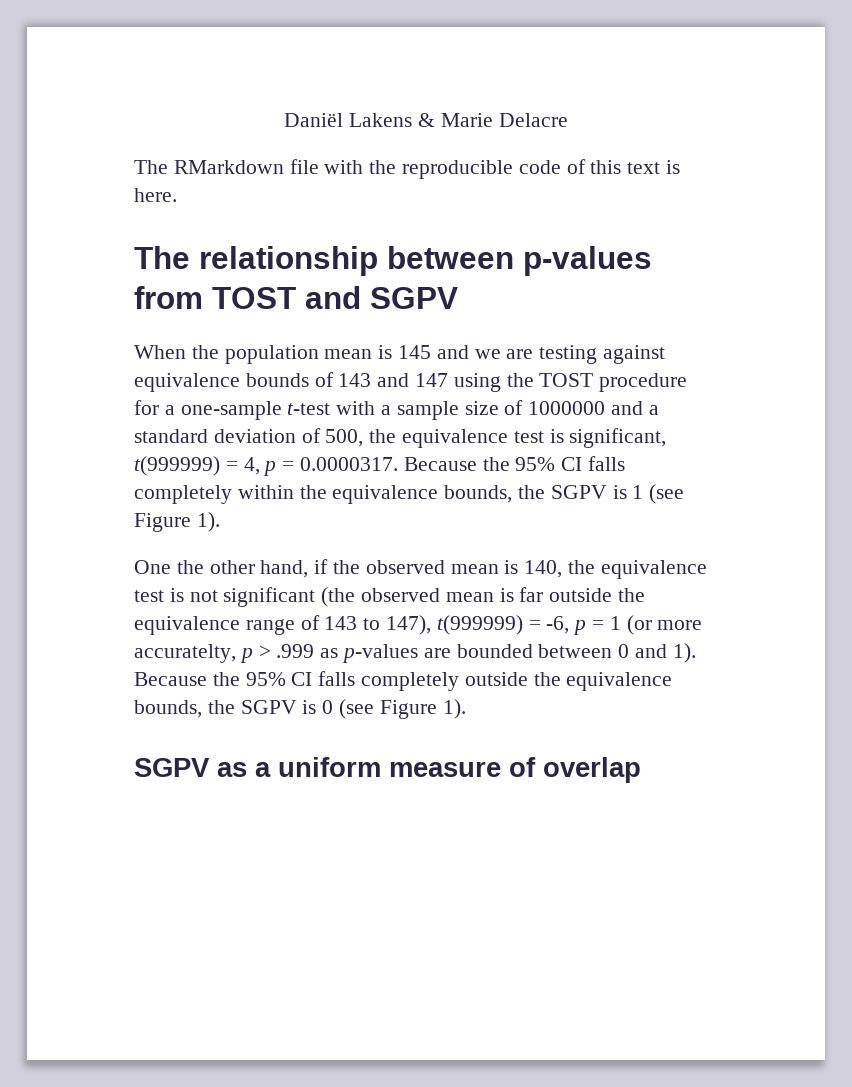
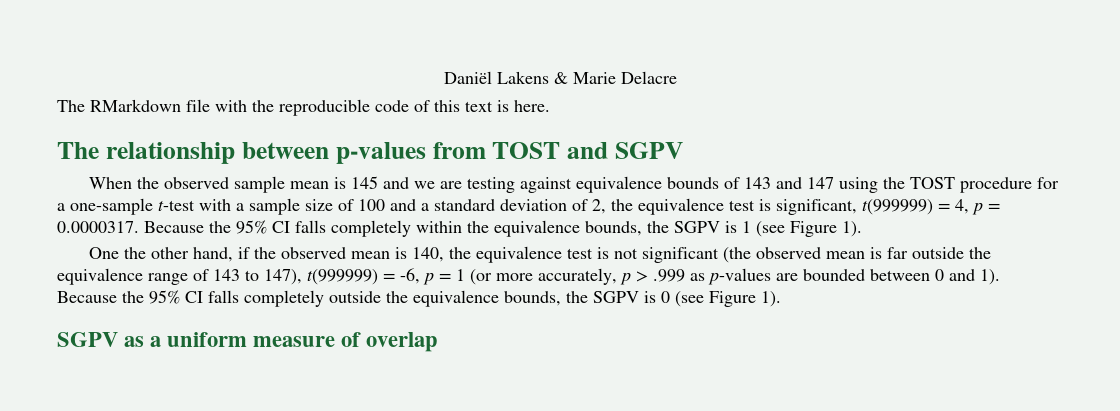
[224,345,319,364] population -> [164,176,286,193] observed sample
[528,401,606,415] 1000000 -> [358,199,385,211] 100
[325,429,364,447] 500, -> [592,199,606,214] 2,
[134,644,236,663] accuratelty, -> [538,268,617,285] accurately,

